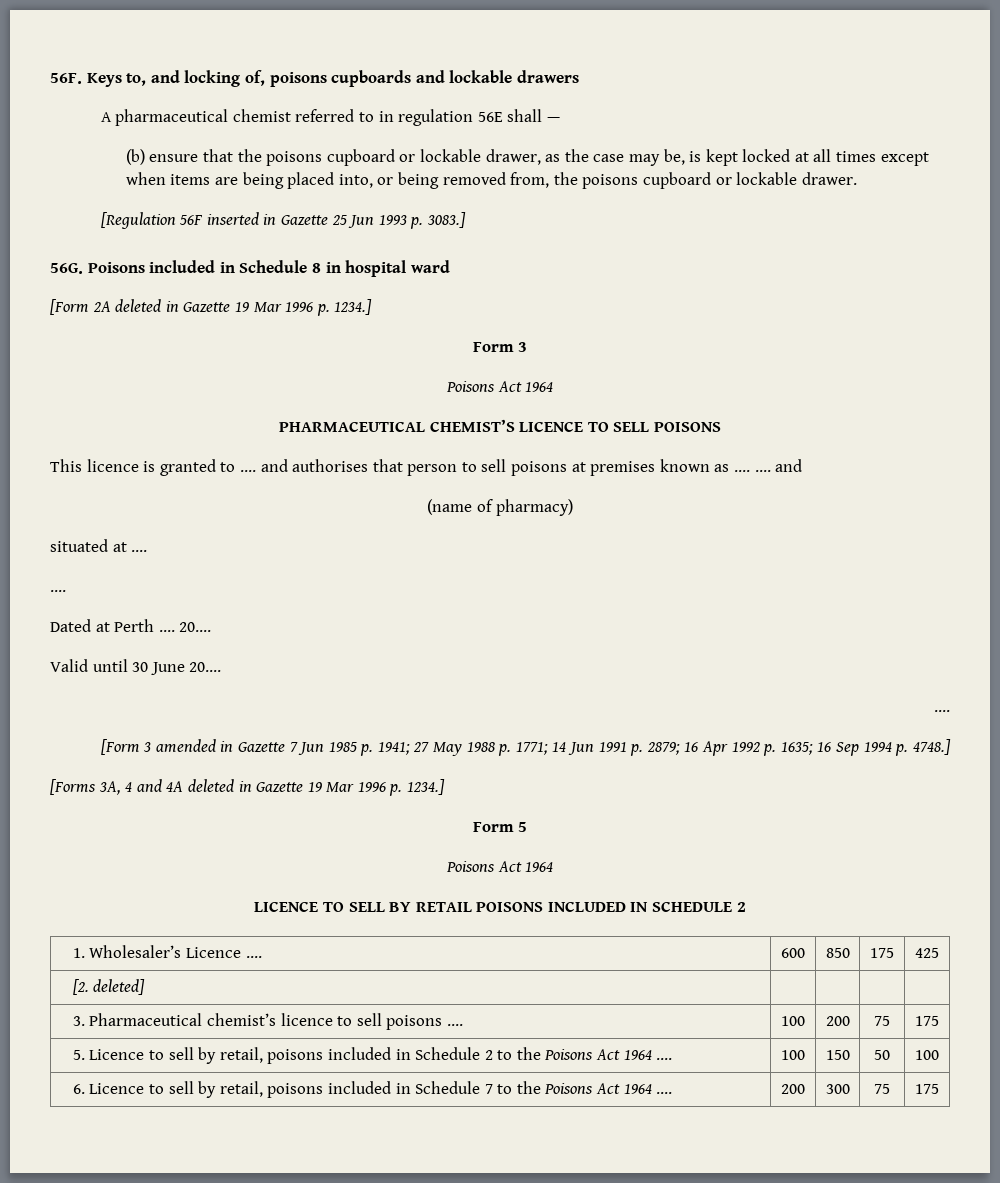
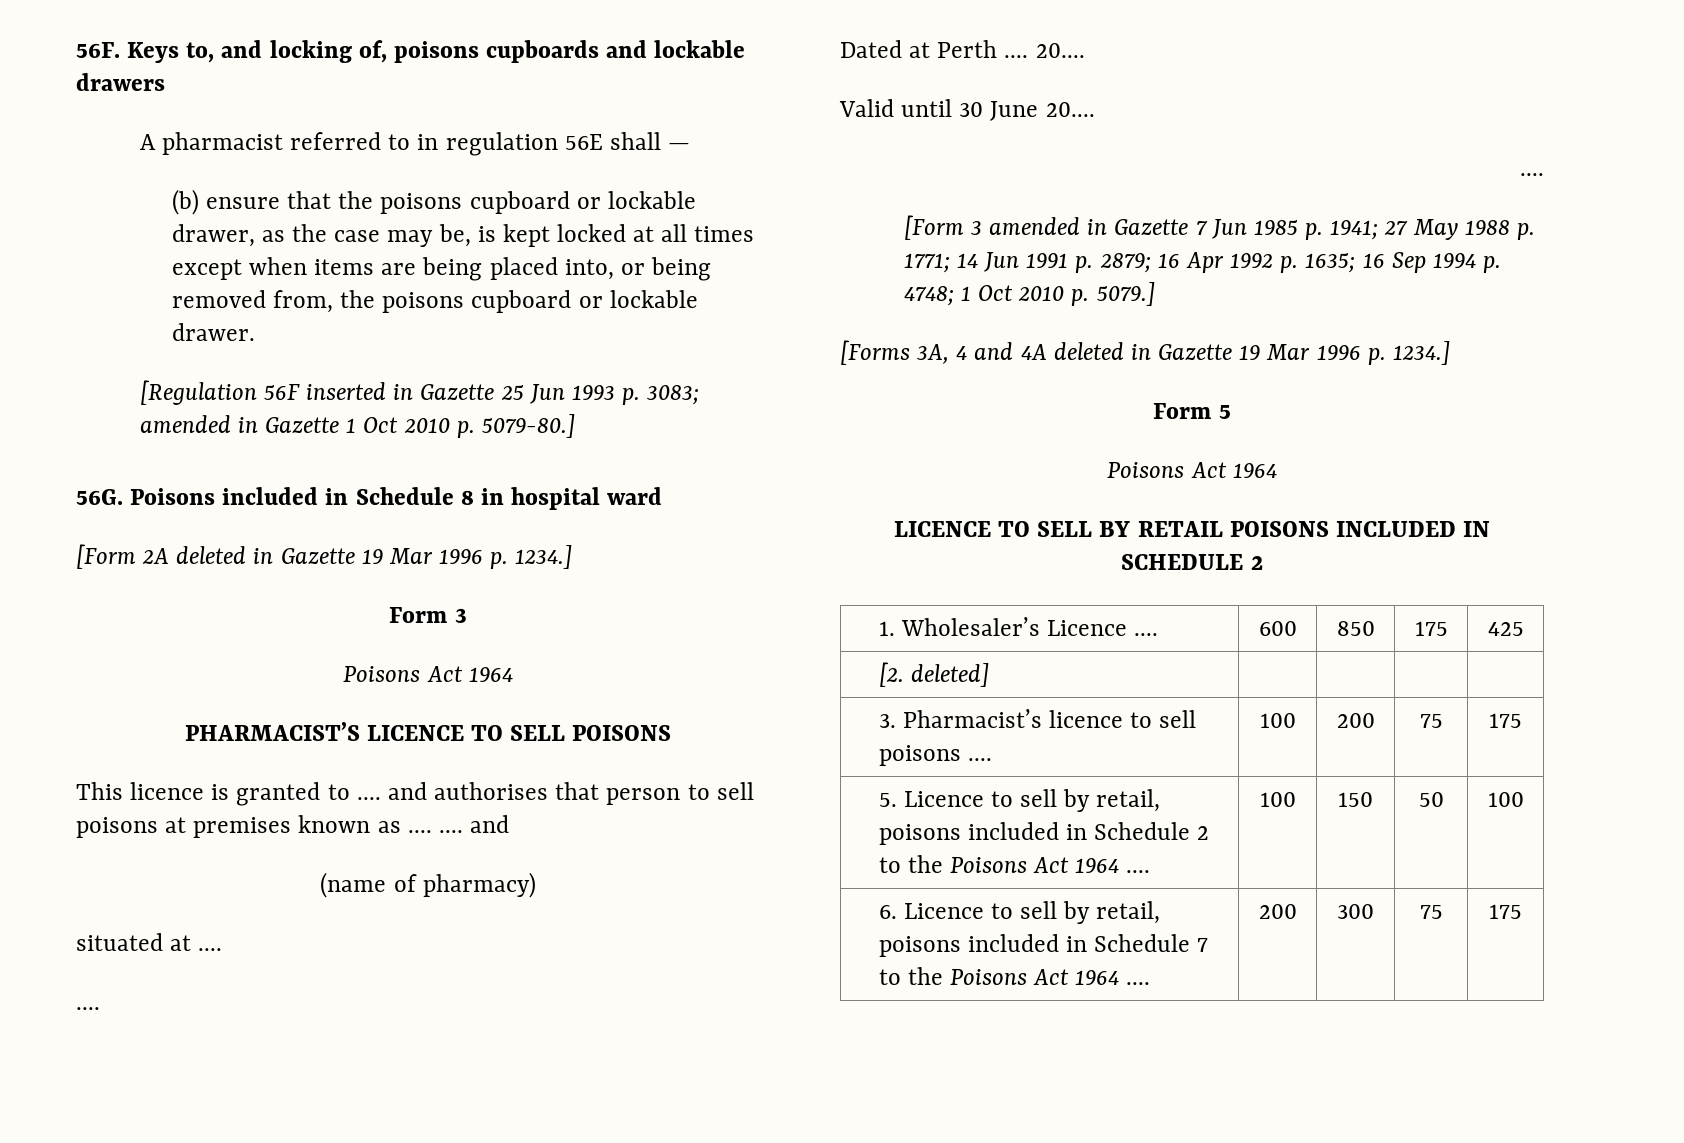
[115,109,291,126] pharmaceutical chemist -> [162,132,284,155] pharmacist
[426,212,466,228] 3083.] -> [647,385,700,405] [139,414,575,438] 3083; amended in Gazette 1 Oct 2010 p. 5079-80.]
[279,419,515,432] PHARMACEUTICAL CHEMIST’S -> [184,722,360,741] PHARMACIST’S
[912,739,951,755] 4748.] -> [903,282,1155,306] 4748; 1 Oct 2010 p. 5079.]
[89,1013,276,1026] Pharmaceutical chemist’s -> [902,709,1042,728] Pharmacist’s

